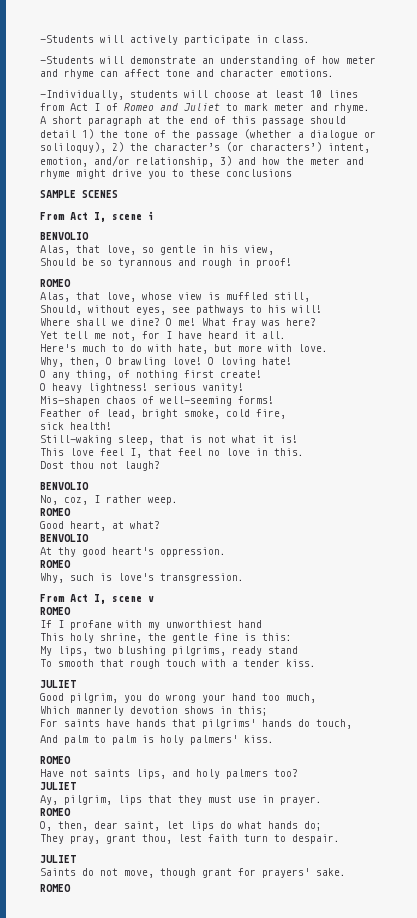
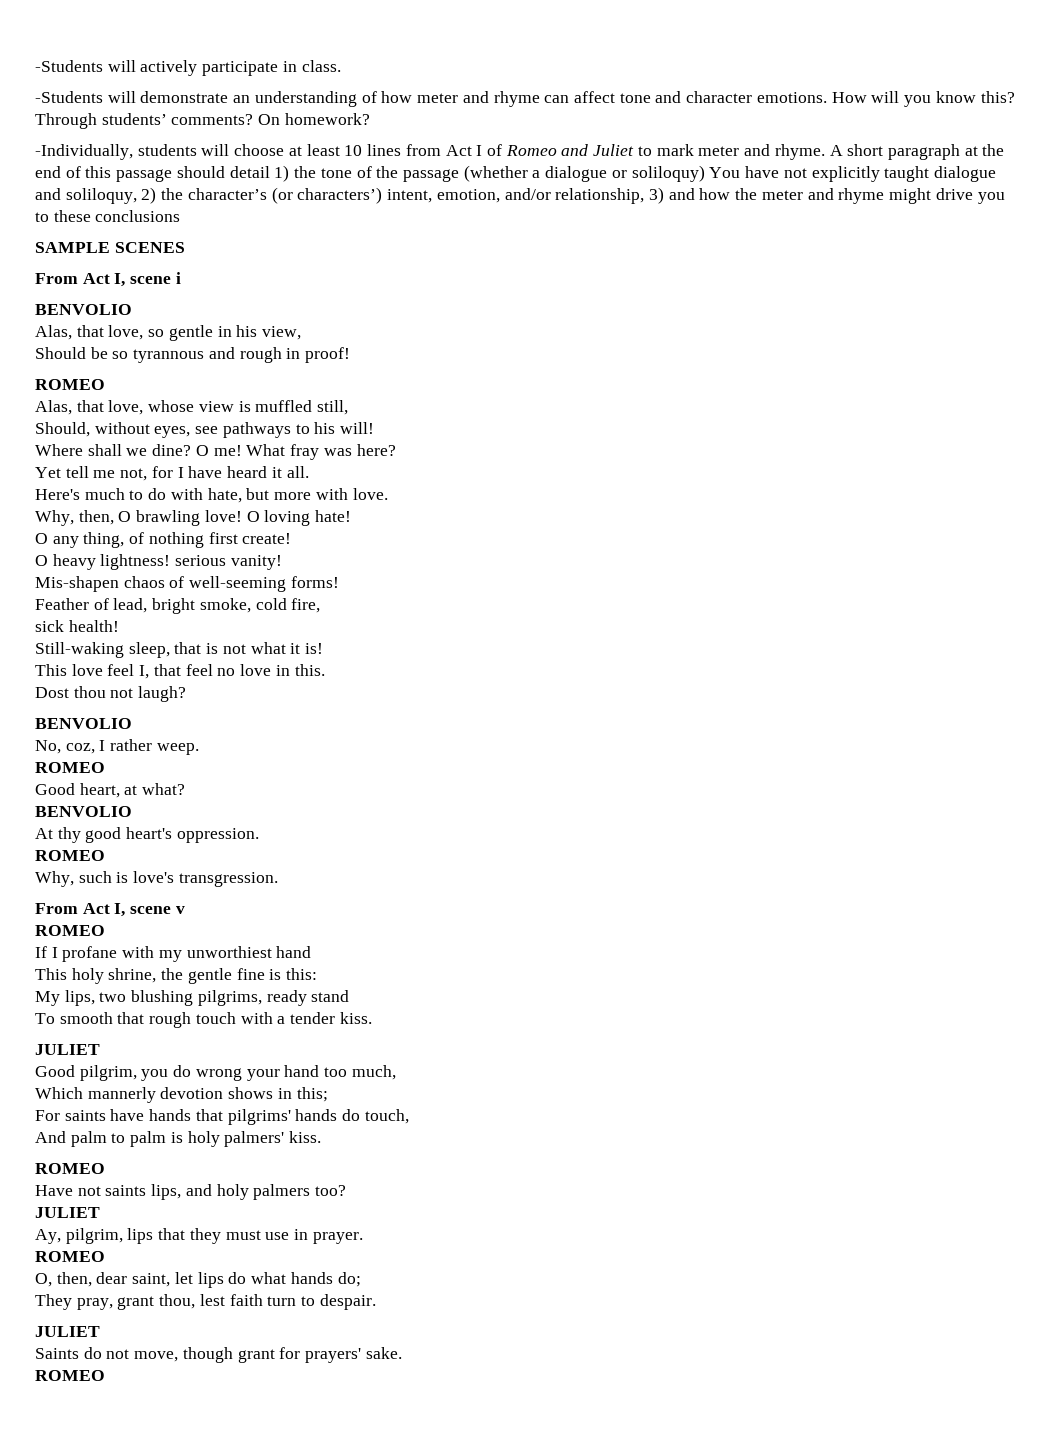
(334, 73) none -> [831,91,1015,107] [35,113,370,129] How will you know this? Through students’ comments? On homework?
[40,142,106,153] soliloquy), -> [631,165,996,182] [35,188,137,204] soliloquy) You have not explicitly taught dialogue and soliloquy,

